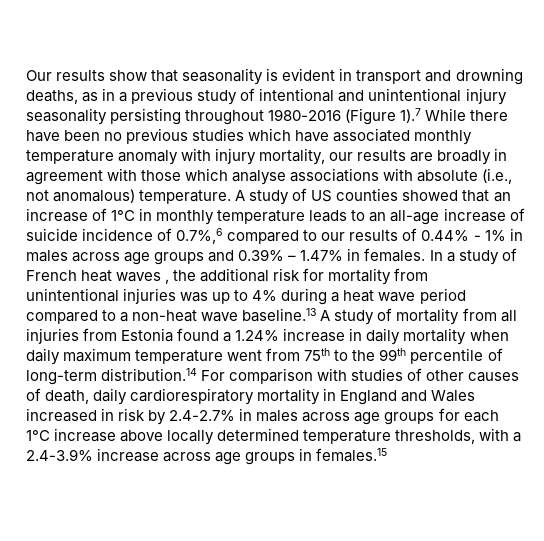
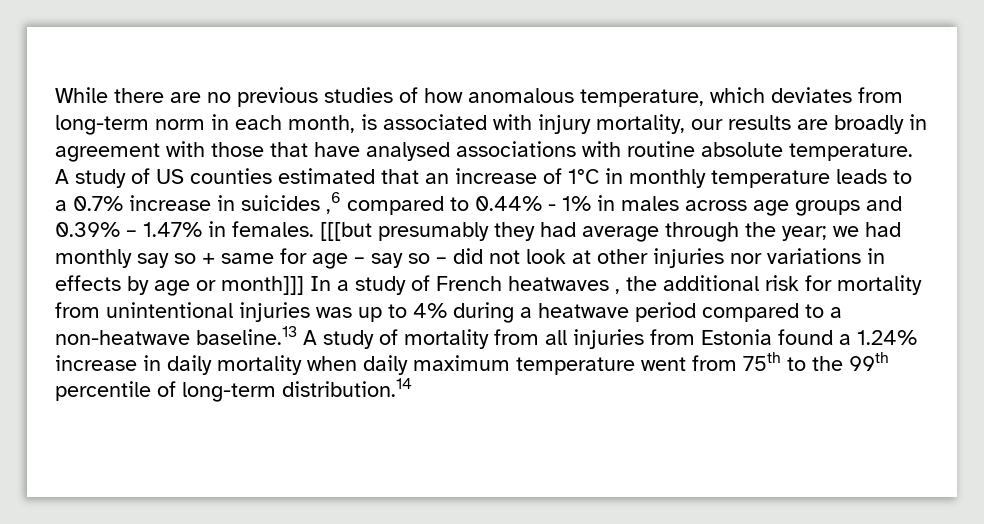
[26,68,523,85] [26,88,507,105] [26,108,509,125] [26,128,473,145] [26,150,179,165] Our results show that seasonality is evident in transport and drowning deaths, as in a previous study of intentional and unintentional injury seasonality persisting throughout 1980-2016 (Figure 1).7 While there have been no previous studies which have associated monthly temperature anomaly -> [55,87,903,107] [55,114,487,135] While there are no previous studies of how anomalous temperature, which deviates from long-term norm in each month, is associated
[185,168,513,185] [26,189,136,203] which analyse associations with absolute (i.e., not anomalous) -> [270,141,783,161] that have analysed associations with routine absolute
[402,190,459,201] showed -> [278,168,375,184] estimated
[369,208,525,225] [26,228,418,244] an all-age increase of suicide incidence of 0.7%,6 compared to our results of -> [55,192,469,215] a 0.7% increase in suicides ,6 compared to
(426, 255) none -> [320,222,901,242] [55,248,885,269] [55,275,304,296] [[[but presumably they had average through the year; we had monthly say so + same for age – say so – did not look at other injuries nor variations in effects by age or month]]]
[81,270,162,282] heat waves -> [508,276,609,291] heatwaves
[343,290,416,302] heat wave -> [538,303,629,318] heatwave
[132,310,239,322] non-heat wave -> [55,330,190,345] non-heatwave
[201,368,520,384] [26,388,476,405] [26,408,499,425] [26,428,522,445] [26,448,388,465] For comparison with studies of other causes of death, daily cardiorespiratory mortality in England and Wales increased in risk by 2.4-2.7% in males across age groups for each 1°C increase above locally determined temperature thresholds, with a 2.4-3.9% increase across age groups in females.15 -> (412, 387) none

